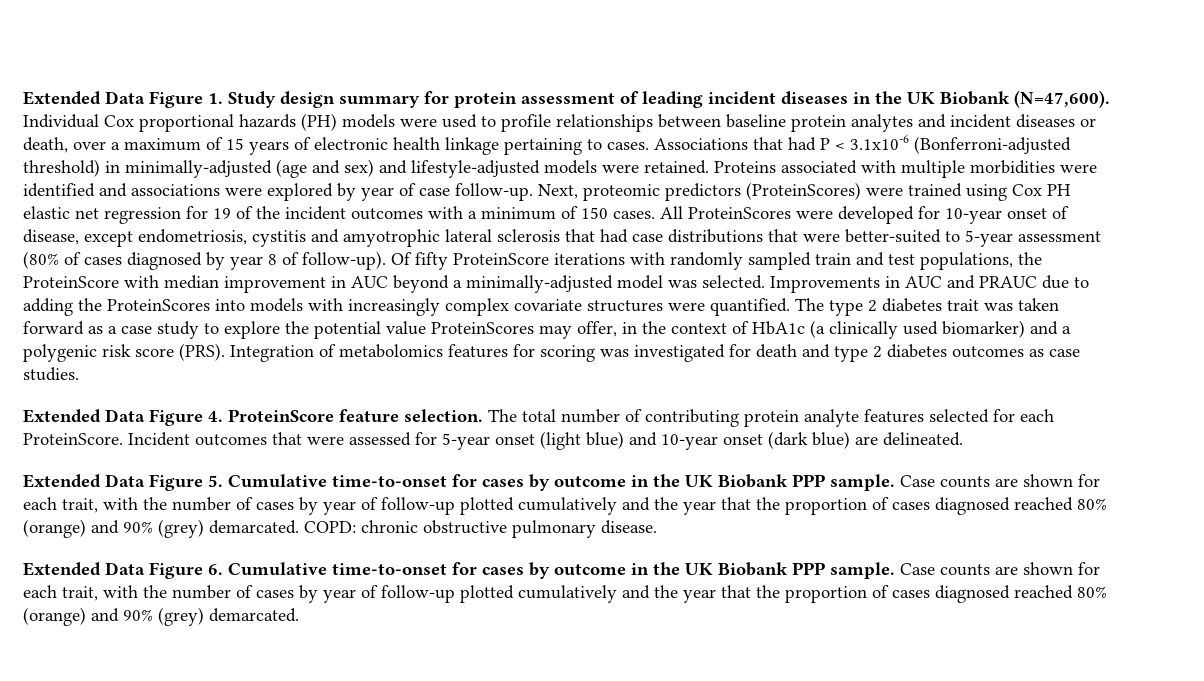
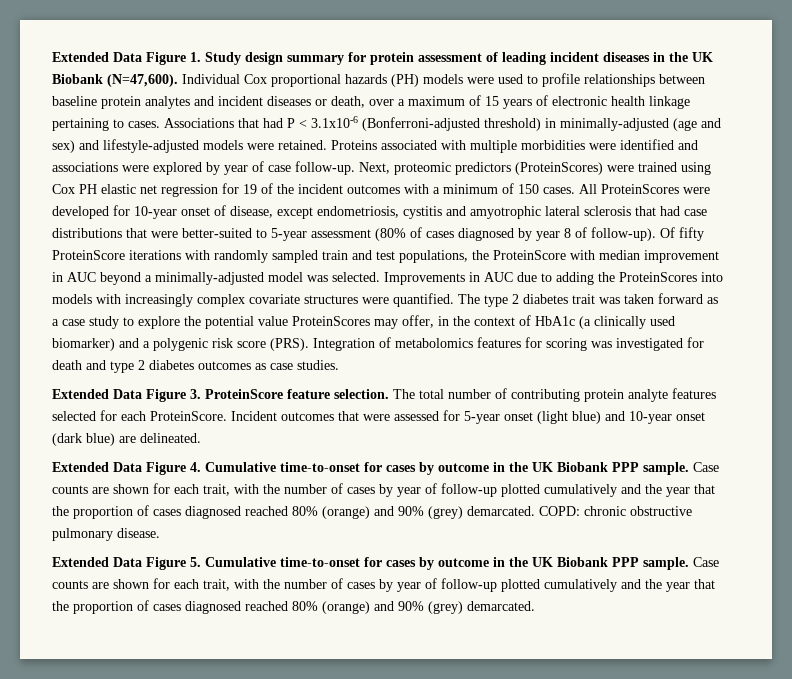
[947,275,1037,289] and PRAUC -> (513, 277) none
[208,411,223,422] 4. -> [190,389,201,399] 3.
[208,475,223,487] 5. -> [190,462,201,472] 4.
[208,564,223,575] 6. -> [190,557,201,567] 5.

